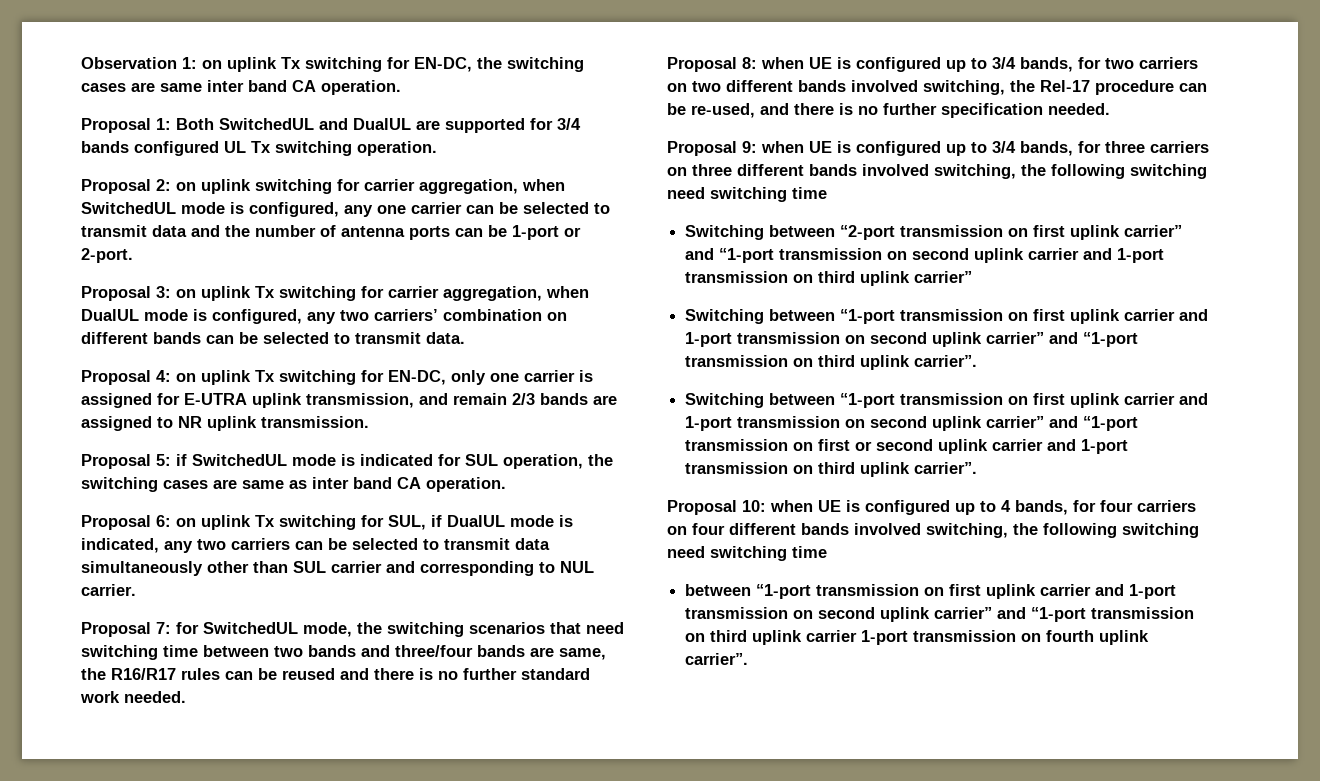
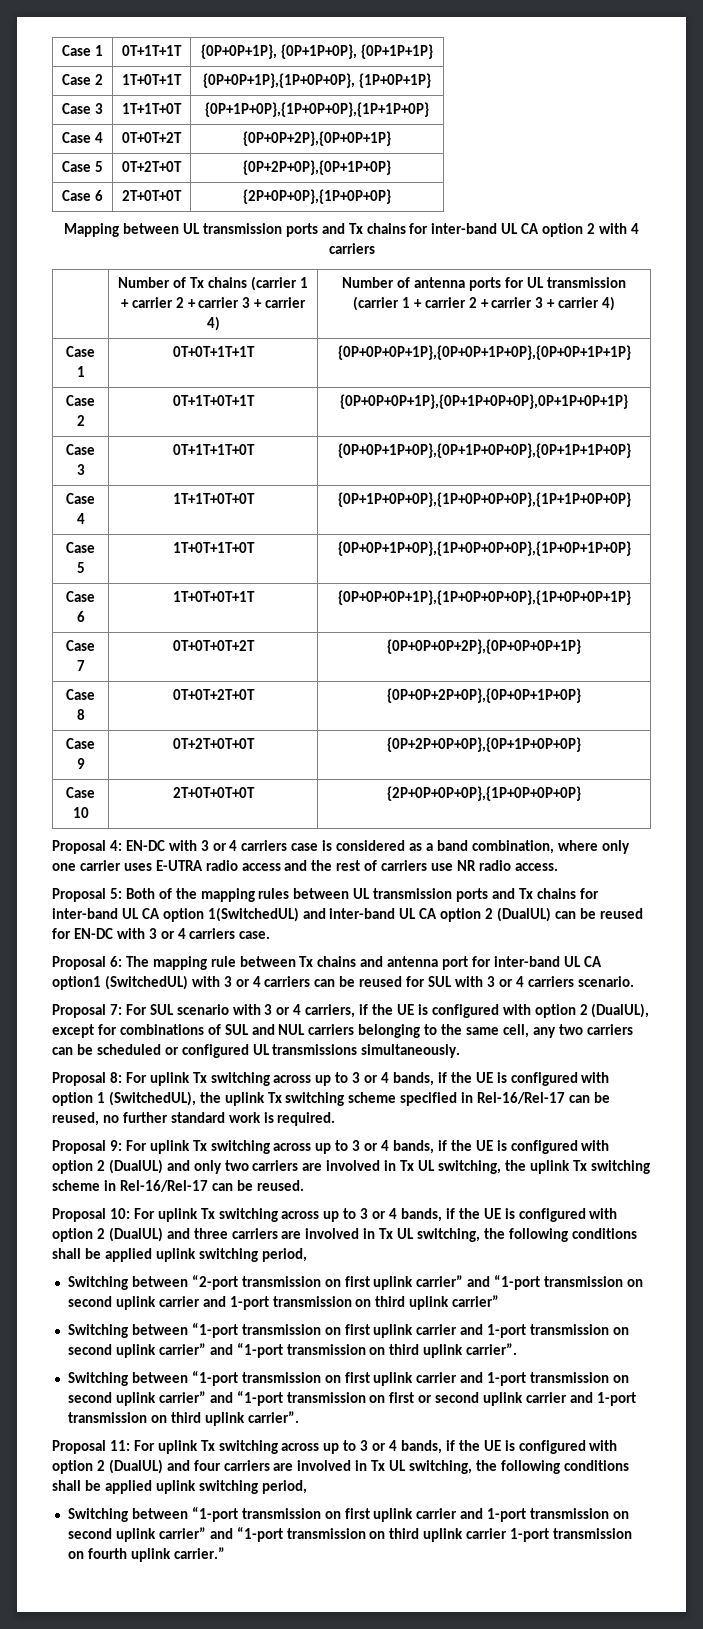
[81,57,584,72] [81,80,401,95] [81,118,581,133] [81,141,437,156] [81,179,565,194] [81,202,610,217] [81,225,581,240] [81,248,133,263] [81,286,589,301] [81,309,567,324] [81,332,465,344] [81,370,593,385] [81,393,617,408] [81,416,369,431] [81,454,613,469] [81,477,506,492] [81,515,573,530] [81,538,159,553] Observation 1: on uplink Tx switching for EN-DC, the switching cases are same inter band CA operation. // Proposal 1: Both SwitchedUL and DualUL are supported for 3/4 bands configured UL Tx switching operation. // Proposal 2: on uplink switching for carrier aggregation, when SwitchedUL mode is configured, any one carrier can be selected to transmit data and the number of antenna ports can be 1-port or 2-port. // Proposal 3: on uplink Tx switching for carrier aggregation, when DualUL mode is configured, any two carriers’ combination on different bands can be selected to transmit data. // Proposal 4: on uplink Tx switching for EN-DC, only one carrier is assigned for E-UTRA uplink transmission, and remain 2/3 bands are assigned to NR uplink transmission. // Proposal 5: if SwitchedUL mode is indicated for SUL operation, the switching cases are same as inter band CA operation. // Proposal 6: on uplink Tx switching for SUL, if DualUL mode is indicated, -> [62,45,103,56] [122,45,182,56] [201,44,433,59] [62,74,103,85] [122,74,182,85] [203,73,431,88] [62,103,103,114] [122,103,182,114] [205,102,429,117] [62,132,103,143] [122,132,182,143] [243,131,391,146] [62,161,103,172] [122,161,182,172] [243,160,391,175] [62,190,103,201] [122,190,182,201] [243,189,391,204] [64,223,639,237] [328,243,375,254] [118,276,308,291] [120,297,307,308] [206,316,220,331] [342,277,626,291] [352,296,616,311] [66,346,95,357] [76,366,85,377] [172,346,255,357] [337,345,631,360] [66,395,95,406] [76,415,85,426] [172,395,255,406] [340,394,628,409] [66,444,95,455] [76,464,85,475] [172,444,255,455] [337,443,631,458] [66,493,95,504] [76,513,85,524] [172,493,255,504] [337,492,631,507] [66,542,95,553] [76,562,85,573] [172,542,255,553] [337,541,631,556] [66,591,95,602] [76,611,85,622] [172,591,255,602] [337,590,631,605] [66,640,95,651] [76,660,85,671] [172,640,255,651] [387,639,581,654] [66,689,95,700] [76,709,85,720] [172,689,255,700] [387,688,581,703] [66,738,95,749] [76,758,85,769] [172,738,255,749] [387,737,581,752] [66,787,95,798] [72,807,89,818] [172,787,255,798] [387,786,581,801] [52,840,630,854] [52,860,558,871] [52,888,599,902] [52,907,643,922] [52,928,271,939] [52,956,602,970] [52,975,634,990] [52,1003,650,1018] [52,1024,529,1038] Case 1 | 0T+1T+1T | {0P+0P+1P}, {0P+1P+0P}, {0P+1P+1P} // Case 2 | 1T+0T+1T | {0P+0P+1P},{1P+0P+0P}, {1P+0P+1P} // Case 3 | 1T+1T+0T | {0P+1P+0P},{1P+0P+0P},{1P+1P+0P} // Case 4 | 0T+0T+2T | {0P+0P+2P},{0P+0P+1P} // Case 5 | 0T+2T+0T | {0P+2P+0P},{0P+1P+0P} // Case 6 | 2T+0T+0T | {2P+0P+0P},{1P+0P+0P} // Mapping between UL transmission ports and Tx chains for inter-band UL CA option 2 with 4 carriers // | Number of Tx chains (carrier 1 + carrier 2 + carrier 3 + carrier 4) | Number of antenna ports for UL transmission (carrier 1 + carrier 2 + carrier 3 + carrier 4) // Case 1 | 0T+0T+1T+1T | {0P+0P+0P+1P},{0P+0P+1P+0P},{0P+0P+1P+1P} // Case 2 | 0T+1T+0T+1T | {0P+0P+0P+1P},{0P+1P+0P+0P},0P+1P+0P+1P} // Case 3 | 0T+1T+1T+0T | {0P+0P+1P+0P},{0P+1P+0P+0P},{0P+1P+1P+0P} // Case 4 | 1T+1T+0T+0T | {0P+1P+0P+0P},{1P+0P+0P+0P},{1P+1P+0P+0P} // Case 5 | 1T+0T+1T+0T | {0P+0P+1P+0P},{1P+0P+0P+0P},{1P+0P+1P+0P} // Case 6 | 1T+0T+0T+1T | {0P+0P+0P+1P},{1P+0P+0P+0P},{1P+0P+0P+1P} // Case 7 | 0T+0T+0T+2T | {0P+0P+0P+2P},{0P+0P+0P+1P} // Case 8 | 0T+0T+2T+0T | {0P+0P+2P+0P},{0P+0P+1P+0P} // Case 9 | 0T+2T+0T+0T | {0P+2P+0P+0P},{0P+1P+0P+0P} // Case 10 | 2T+0T+0T+0T | {2P+0P+0P+0P},{1P+0P+0P+0P} // Proposal 4: EN-DC with 3 or 4 carriers case is considered as a band combination, where only one carrier uses E-UTRA radio access and the rest of carriers use NR radio access. // Proposal 5: Both of the mapping rules between UL transmission ports and Tx chains for inter-band UL CA option 1(SwitchedUL) and inter-band UL CA option 2 (DualUL) can be reused for EN-DC with 3 or 4 carriers case. // Proposal 6: The mapping rule between Tx chains and antenna port for inter-band UL CA option1 (SwitchedUL) with 3 or 4 carriers can be reused for SUL with 3 or 4 carriers scenario. // Proposal 7: For SUL scenario with 3 or 4 carriers, if the UE is configured with option 2 (DualUL), except for combinations of SUL and NUL carriers belonging to the same cell,
[352,538,550,550] [81,561,594,576] [81,584,136,596] [81,622,624,637] [81,645,606,660] [81,668,433,680] selected to transmit data simultaneously other than SUL carrier and corresponding to NUL carrier. // Proposal 7: for SwitchedUL mode, the switching scenarios that need switching time between two bands and three/four bands are same, the R16/R17 rules can be reused and there is -> [96,1044,461,1058] [52,1072,610,1086] [52,1091,610,1106] [52,1112,99,1126] scheduled or configured UL transmissions simultaneously. // Proposal 8: For uplink Tx switching across up to 3 or 4 bands, if the UE is configured with option 1 (SwitchedUL), the uplink Tx switching scheme specified in Rel-16/Rel-17 can be reused,
[124,691,186,703] [667,57,1198,72] [667,80,1207,95] [667,103,1110,118] [667,141,1209,156] [667,164,1207,179] [667,187,827,202] needed. // Proposal 8: when UE is configured up to 3/4 bands, for two carriers on two different bands involved switching, the Rel-17 procedure can be re-used, and there is no further specification needed. // Proposal 9: when UE is configured up to 3/4 bands, for three carriers on three different bands involved switching, the following switching need switching time -> [263,1112,336,1126] [52,1140,610,1154] [52,1159,650,1174] [52,1180,304,1192] [52,1208,618,1222] [52,1227,637,1242] [52,1248,307,1262] is required. // Proposal 9: For uplink Tx switching across up to 3 or 4 bands, if the UE is configured with option 2 (DualUL) and only two carriers are involved in Tx UL switching, the uplink Tx switching scheme in Rel-16/Rel-17 can be reused. // Proposal 10: For uplink Tx switching across up to 3 or 4 bands, if the UE is configured with option 2 (DualUL) and three carriers are involved in Tx UL switching, the following conditions shall be applied uplink switching period,
[742,500,1196,515] [667,523,1199,538] [667,546,827,561] 10: when UE is configured up to 4 bands, for four carriers on four different bands involved switching, the following switching need switching time // -> [109,1440,618,1454] [52,1459,629,1474] [52,1480,307,1494] [67,1508,128,1522] 11: For uplink Tx switching across up to 3 or 4 bands, if the UE is configured with option 2 (DualUL) and four carriers are involved in Tx UL switching, the following conditions shall be applied uplink switching period, // Switching
[685,653,749,665] carrier”. -> [173,1547,225,1559] carrier.”

